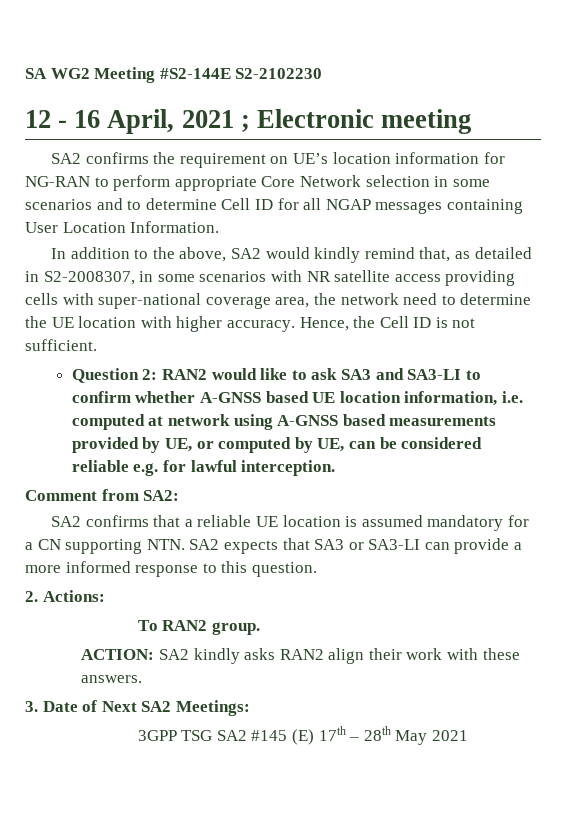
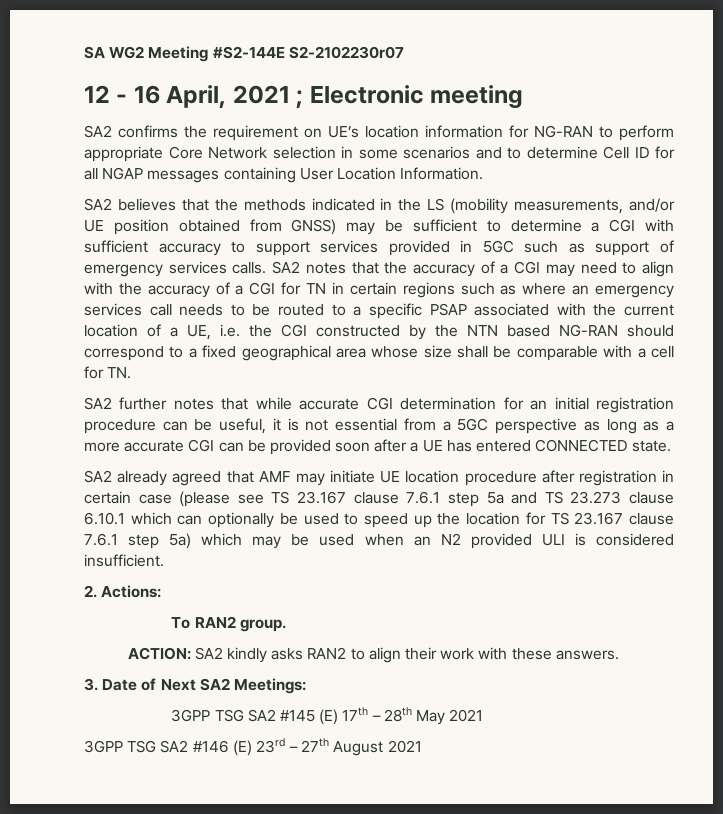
[235,68,323,79] S2-2102230 -> [288,46,404,59] S2-2102230r07
[51,247,532,263] [25,270,516,286] [25,293,532,309] [25,316,476,332] [25,339,97,351] [71,368,481,383] [71,391,523,406] [71,414,497,430] [71,437,483,453] [71,460,336,476] [25,489,180,501] [51,515,529,531] [25,538,523,554] [25,561,317,577] In addition to the above, SA2 would kindly remind that, as detailed in S2-2008307, in some scenarios with NR satellite access providing cells with super-national coverage area, the network need to determine the UE location with higher accuracy. Hence, the Cell ID is not sufficient. // Question 2: RAN2 would like to ask SA3 and SA3-LI to confirm whether A-GNSS based UE location information, i.e. computed at network using A-GNSS based measurements provided by UE, or computed by UE, can be considered reliable e.g. for lawful interception. // Comment from SA2: // SA2 confirms that a reliable UE location is assumed mandatory for a CN supporting NTN. SA2 expects that SA3 or SA3-LI can provide a more informed response to this question. -> [84,198,675,214] [84,219,674,235] [84,240,674,256] [84,261,674,277] [84,282,675,298] [84,303,675,319] [84,324,674,340] [84,345,674,361] [84,366,132,379] [84,397,674,413] [84,418,675,434] [84,439,672,455] [84,470,674,486] [84,491,675,507] [84,512,674,528] [84,533,675,549] [84,554,164,567] SA2 believes that the methods indicated in the LS (mobility measurements, and/or UE position obtained from GNSS) may be sufficient to determine a CGI with sufficient accuracy to support services provided in 5GC such as support of emergency services calls. SA2 notes that the accuracy of a CGI may need to align with the accuracy of a CGI for TN in certain regions such as where an emergency services call needs to be routed to a specific PSAP associated with the current location of a UE, i.e. the CGI constructed by the NTN based NG-RAN should correspond to a fixed geographical area whose size shall be comparable with a cell for TN. // SA2 further notes that while accurate CGI determination for an initial registration procedure can be useful, it is not essential from a 5GC perspective as long as a more accurate CGI can be provided soon after a UE has entered CONNECTED state. // SA2 already agreed that AMF may initiate UE location procedure after registration in certain case (please see TS 23.167 clause 7.6.1 step 5a and TS 23.273 clause 6.10.1 which can optionally be used to speed up the location for TS 23.167 clause 7.6.1 step 5a) which may be used when an N2 provided ULI is considered insufficient.
(324, 654) none -> [350,648,365,660] to
(468, 735) none -> [84,738,422,756] // 3GPP TSG SA2 #146 (E) 23rd – 27th August 2021

